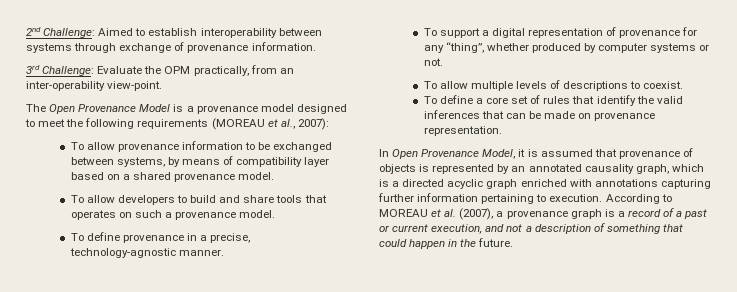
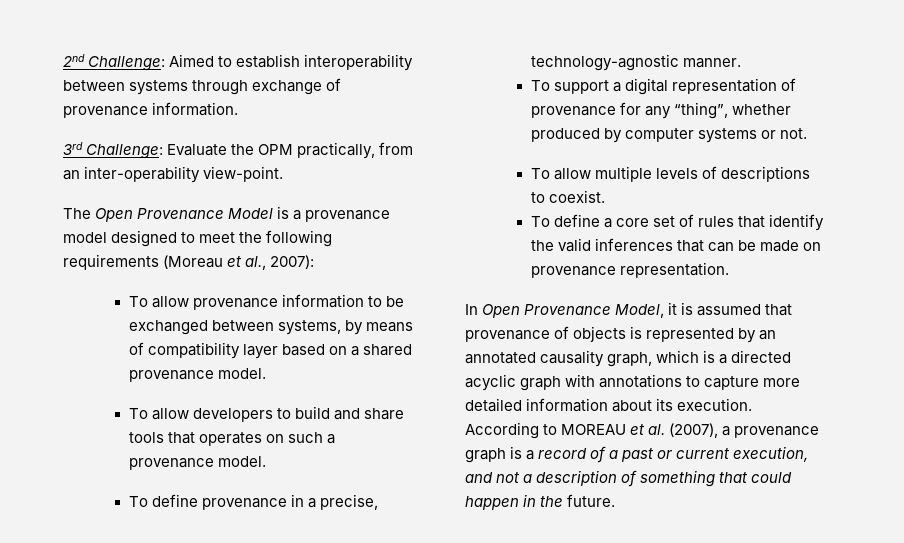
[211,118,265,130] (MOREAU -> [163,255,224,269] (Moreau
[520,179,567,187] enriched -> (562, 383) none
[660,179,711,189] [378,193,547,204] capturing further information pertaining to -> [686,376,801,390] [465,398,674,412] to capture more detailed information about its

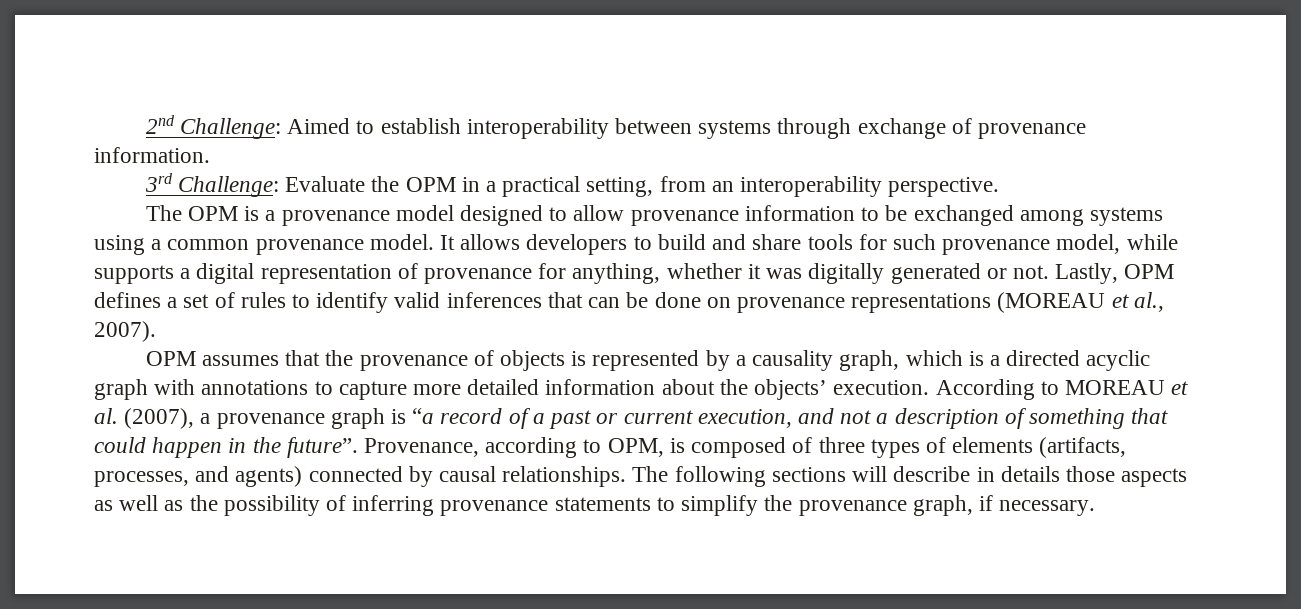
[297,142,414,159] [63,166,284,183] [63,208,274,222] practically, from an inter-operability view-point. // The Open Provenance Model -> [461,176,1000,197] [145,205,238,221] in a practical setting, from an interoperability perspective. // The OPM
[199,230,333,247] [63,254,315,270] [128,296,148,307] meet the following requirements (Moreau et al., 2007): // To -> (568, 214) none
[211,320,414,335] [128,342,413,359] [128,368,266,382] [128,408,189,420] between systems, by means of compatibility layer based on a shared provenance model. // To allow -> [1019,207,1163,226] [94,234,521,255] among systems using a common provenance model. It allows
[167,432,336,446] [128,456,266,470] [128,494,379,510] [530,54,741,71] [530,80,609,94] that operates on such a provenance model. // To define provenance in a precise, technology-agnostic manner. // To support -> [858,234,1178,255] [94,265,174,284] for such provenance model, while supports
[645,102,792,119] [530,128,808,143] [530,166,811,182] [530,190,605,203] [530,214,825,231] [530,240,554,251] any “thing”, whether produced by computer systems or not. // To allow multiple levels of descriptions to coexist. // To define a core set of rules that identify the -> [572,263,1175,284] [94,292,389,313] anything, whether it was digitally generated or not. Lastly, OPM defines a set of rules to identify
[760,240,800,252] made -> [654,292,701,308] done
[619,262,729,278] [465,302,793,318] representation. // In Open Provenance Model, it is assumed that -> [851,292,1164,313] [94,321,156,342] [145,350,354,366] representations (MOREAU et al., 2007). // OPM assumes that the
[759,330,777,340] [465,352,536,364] an annotated -> [735,355,746,366] a
[656,398,674,411] its -> [719,379,828,400] the objects’
[526,450,535,460] a -> [412,408,435,424] “a
[567,494,616,507] future. -> [286,437,1127,458] [94,466,1188,487] [94,495,1096,516] future”. Provenance, according to OPM, is composed of three types of elements (artifacts, processes, and agents) connected by causal relationships. The following sections will describe in details those aspects as well as the possibility of inferring provenance statements to simplify the provenance graph, if necessary.

